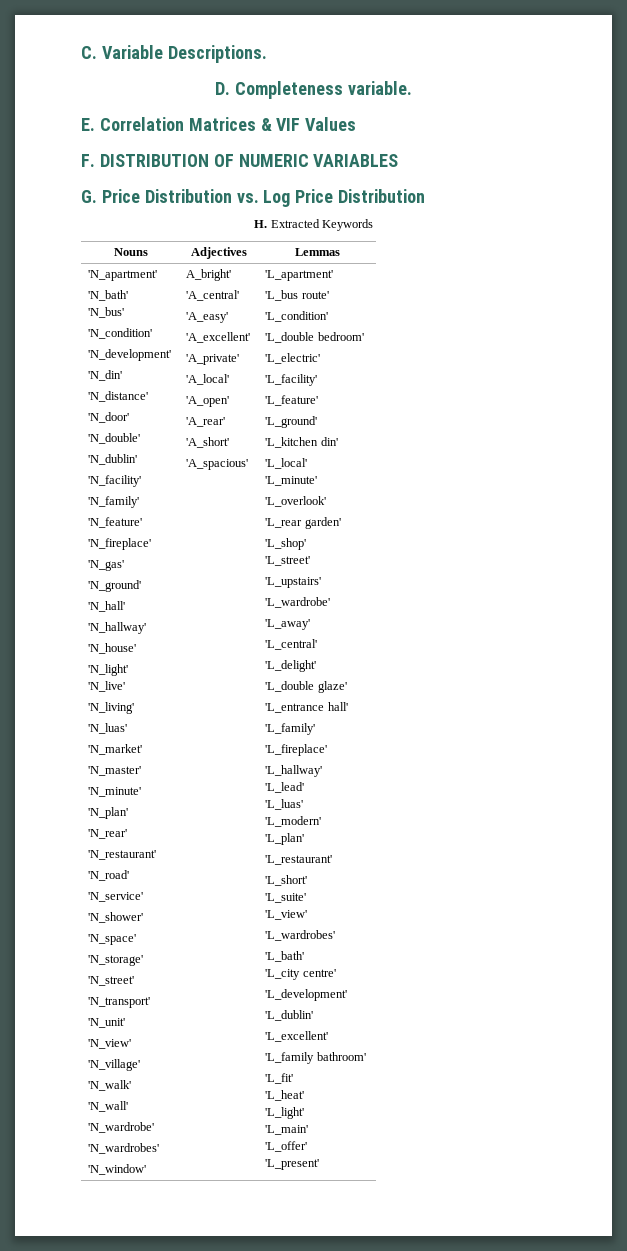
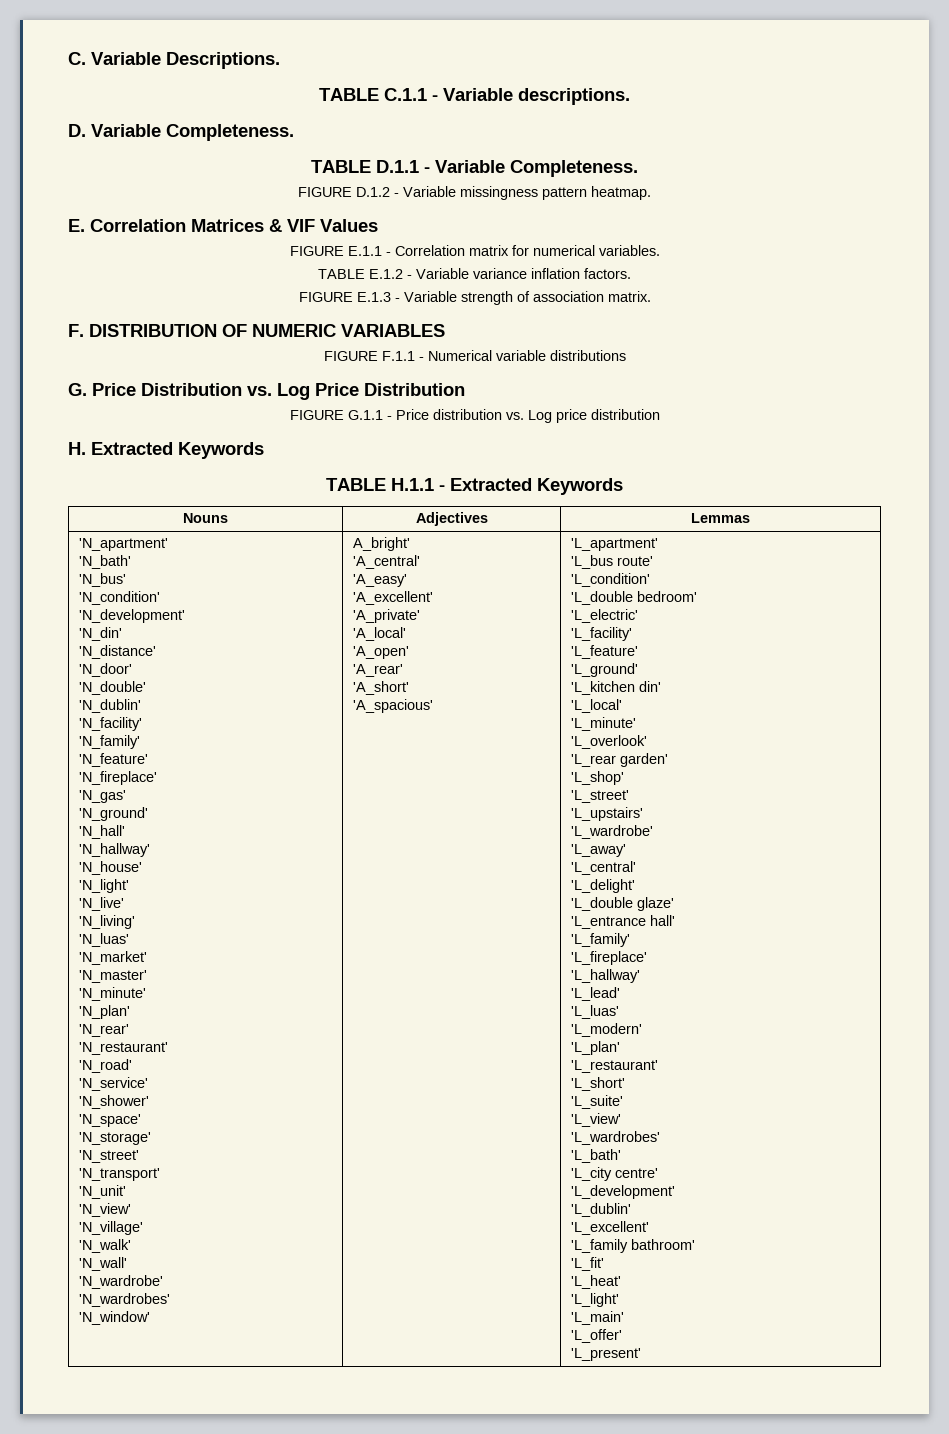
[215,81,412,99] D. Completeness variable. -> [319,88,630,105] [68,124,294,141] [311,160,638,177] [298,186,651,200] TABLE C.1.1 - Variable descriptions. // D. Variable Completeness. // TABLE D.1.1 - Variable Completeness. // FIGURE D.1.2 - Variable missingness pattern heatmap.
(357, 124) none -> [289,245,660,256] [318,268,631,279] [298,291,651,305] // FIGURE E.1.1 - Correlation matrix for numerical variables. // TABLE E.1.2 - Variable variance inflation factors. // FIGURE E.1.3 - Variable strength of association matrix.
(399, 160) none -> [323,350,626,361] // FIGURE F.1.1 - Numerical variable distributions
[254,220,268,228] H. -> [289,409,660,423] [68,442,264,459] [326,478,445,491] FIGURE G.1.1 - Price distribution vs. Log price distribution // H. Extracted Keywords // TABLE H.1.1 -

